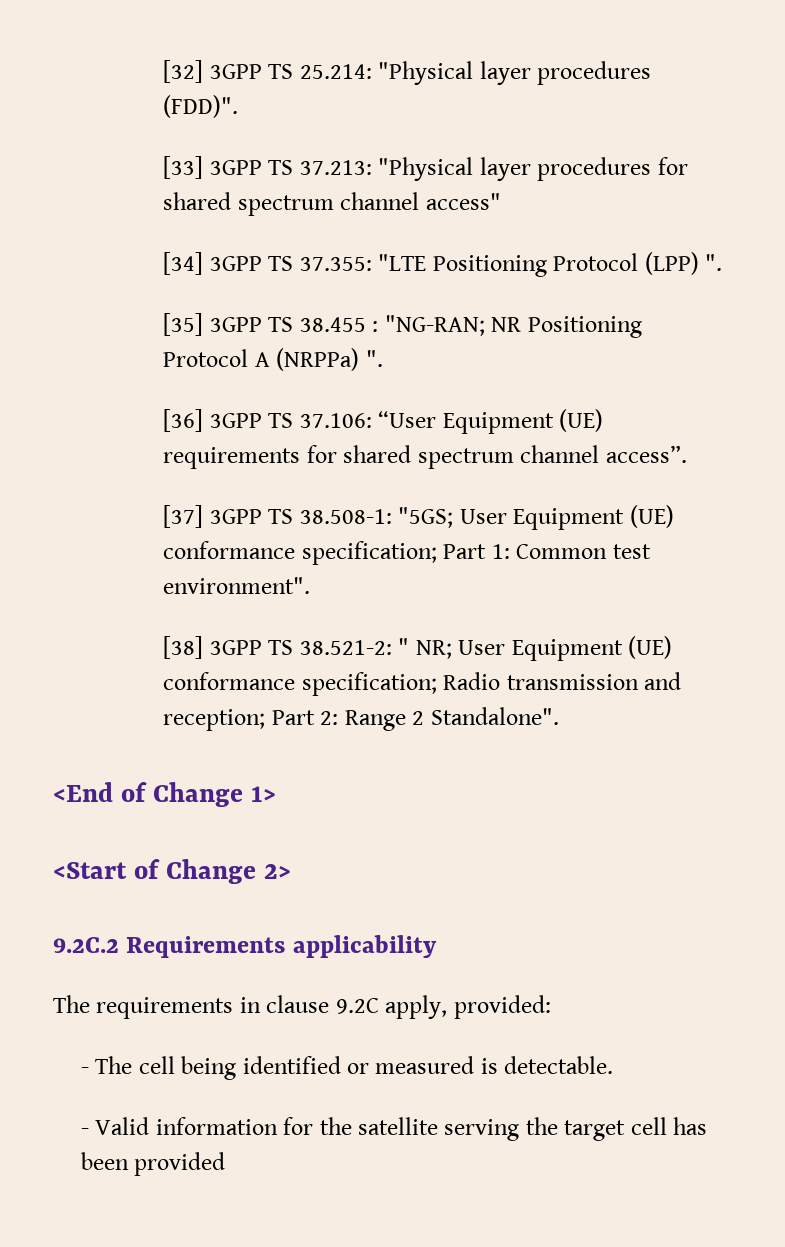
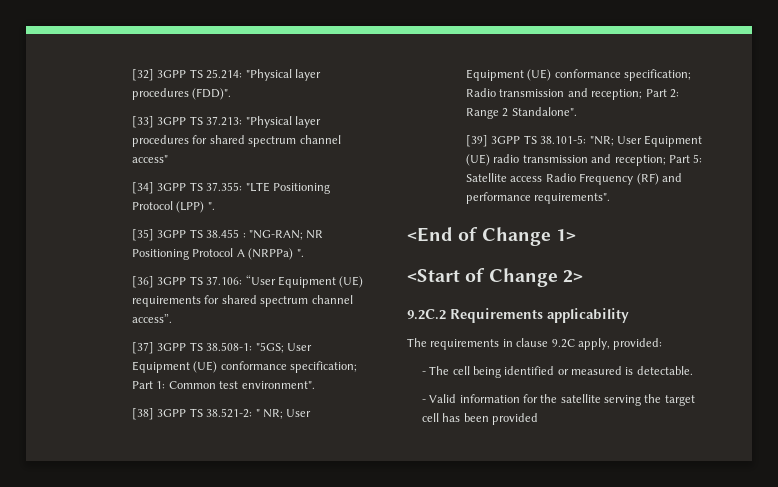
(559, 716) none -> [466,135,703,147] [466,154,703,166] [466,173,682,185] [466,192,611,204] // [39] 3GPP TS 38.101-5: "NR; User Equipment (UE) radio transmission and reception; Part 5: Satellite access Radio Frequency (RF) and performance requirements".

